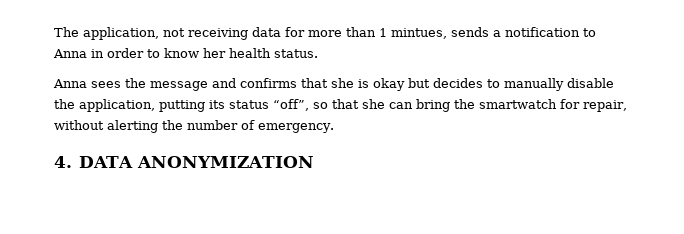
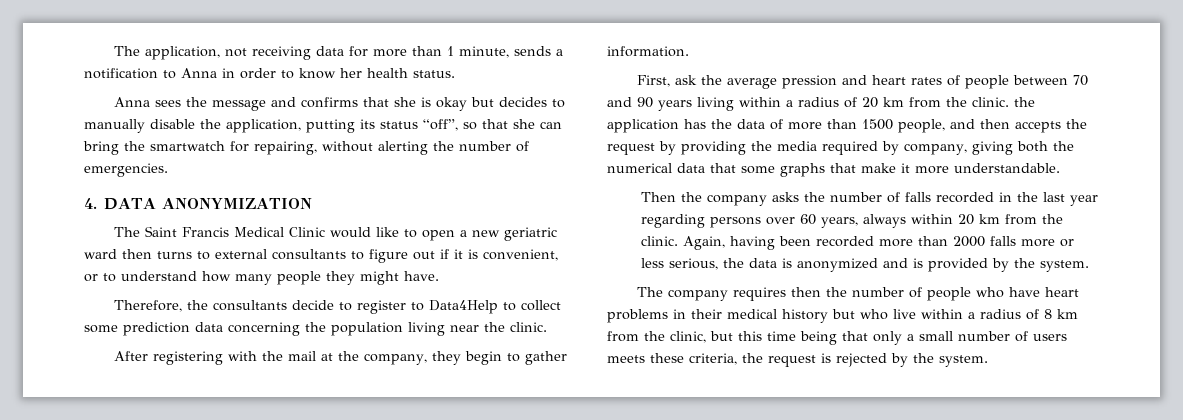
[391,28,447,39] mintues, -> [458,46,509,58] minute,
[583,100,628,112] repair, -> [254,141,317,155] repairing,
[258,123,334,133] emergency. -> [84,163,168,177] emergencies.
(315, 162) none -> [113,226,557,241] [84,249,558,263] [84,271,439,285] [113,300,561,314] [84,322,547,336] [113,351,567,365] [607,46,689,57] [636,75,1088,89] [607,97,1035,111] [607,119,1087,133] [607,141,1074,155] [607,163,1060,177] [641,192,1099,206] [641,214,1064,228] [641,236,1075,250] [641,258,1090,272] [636,287,1079,301] [607,309,1078,323] [607,331,1067,345] [607,353,988,367] // The Saint Francis Medical Clinic would like to open a new geriatric ward then turns to external consultants to figure out if it is convenient, or to understand how many people they might have. // Therefore, the consultants decide to register to Data4Help to collect some prediction data concerning the population living near the clinic. // After registering with the mail at the company, they begin to gather information. // First, ask the average pression and heart rates of people between 70 and 90 years living within a radius of 20 km from the clinic. the application has the data of more than 1500 people, and then accepts the request by providing the media required by company, giving both the numerical data that some graphs that make it more understandable. // Then the company asks the number of falls recorded in the last year regarding persons over 60 years, always within 20 km from the clinic. Again, having been recorded more than 2000 falls more or less serious, the data is anonymized and is provided by the system. // The company requires then the number of people who have heart problems in their medical history but who live within a radius of 8 km from the clinic, but this time being that only a small number of users meets these criteria, the request is rejected by the system.

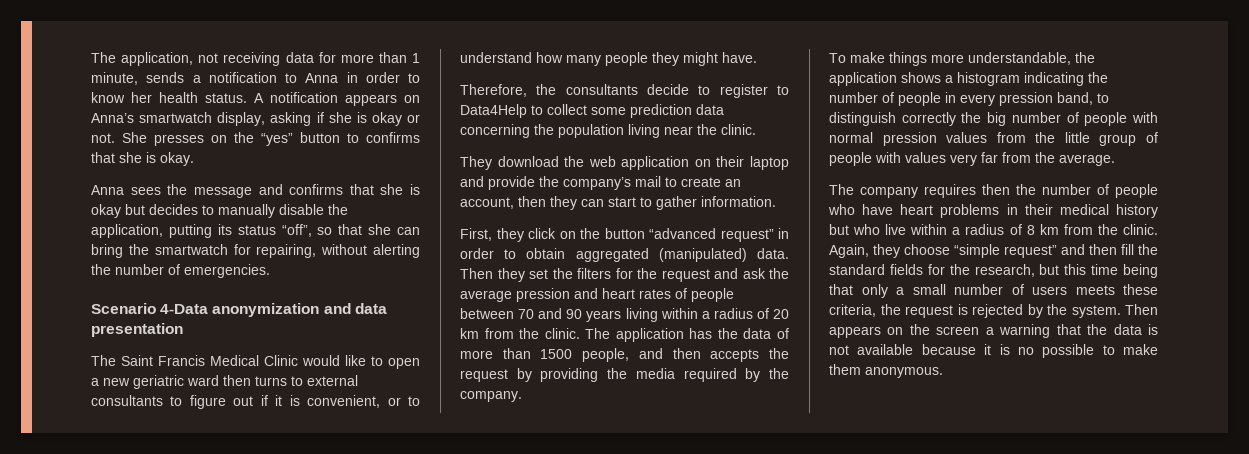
(455, 74) none -> [254,92,420,106] [91,112,420,126] [91,132,420,146] [91,152,194,166] A notification appears on Anna’s smartwatch display, asking if she is okay or not. She presses on the “yes” button to confirms that she is okay.
[84,198,313,210] 4. DATA ANONYMIZATION -> [91,303,387,317] [91,323,183,337] Scenario 4-Data anonymization and data presentation
[113,351,567,365] [607,46,689,57] [636,75,670,87] After registering with the mail at the company, they begin to gather information. // First, -> [460,156,789,170] [460,176,741,190] [460,196,776,210] [460,228,789,242] [460,248,789,262] [460,268,738,282] They download the web application on their laptop and provide the company’s mail to create an account, then they can start to gather information. // First, they click on the button “advanced request” in order to obtain aggregated (manipulated) data. Then they set the filters for the request and
[1014,97,1035,107] the -> [585,328,611,339] The
[904,141,1074,155] [607,163,1060,177] [641,192,1099,206] [641,214,1064,228] [641,236,1075,250] [641,258,1090,272] company, giving both the numerical data that some graphs that make it more understandable. // Then the company asks the number of falls recorded in the last year regarding persons over 60 years, always within 20 km from the clinic. Again, having been recorded more than 2000 falls more or less serious, the data is anonymized and is provided by the system. -> [769,368,789,379] [460,391,522,402] [829,52,1095,66] [829,72,1108,86] [829,92,1109,106] [829,112,1158,126] [829,132,1158,146] [829,152,1115,166] the company. // To make things more understandable, the application shows a histogram indicating the number of people in every pression band, to distinguish correctly the big number of people with normal pression values from the little group of people with values very far from the average.
[670,331,706,343] clinic, -> [1123,224,1158,235] [829,244,1158,258] [829,264,1035,277] clinic. Again, they choose “simple request” and then fill the standard fields for the research,
(988, 361) none -> [1125,304,1158,315] [829,324,1158,338] [829,344,1158,358] [829,364,943,378] Then appears on the screen a warning that the data is not available because it is no possible to make them anonymous.

